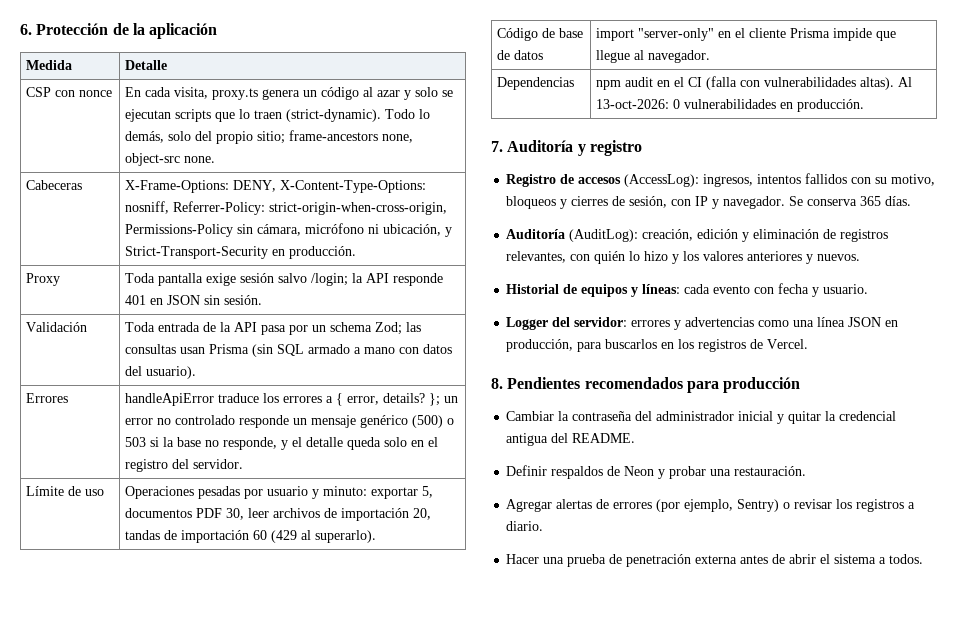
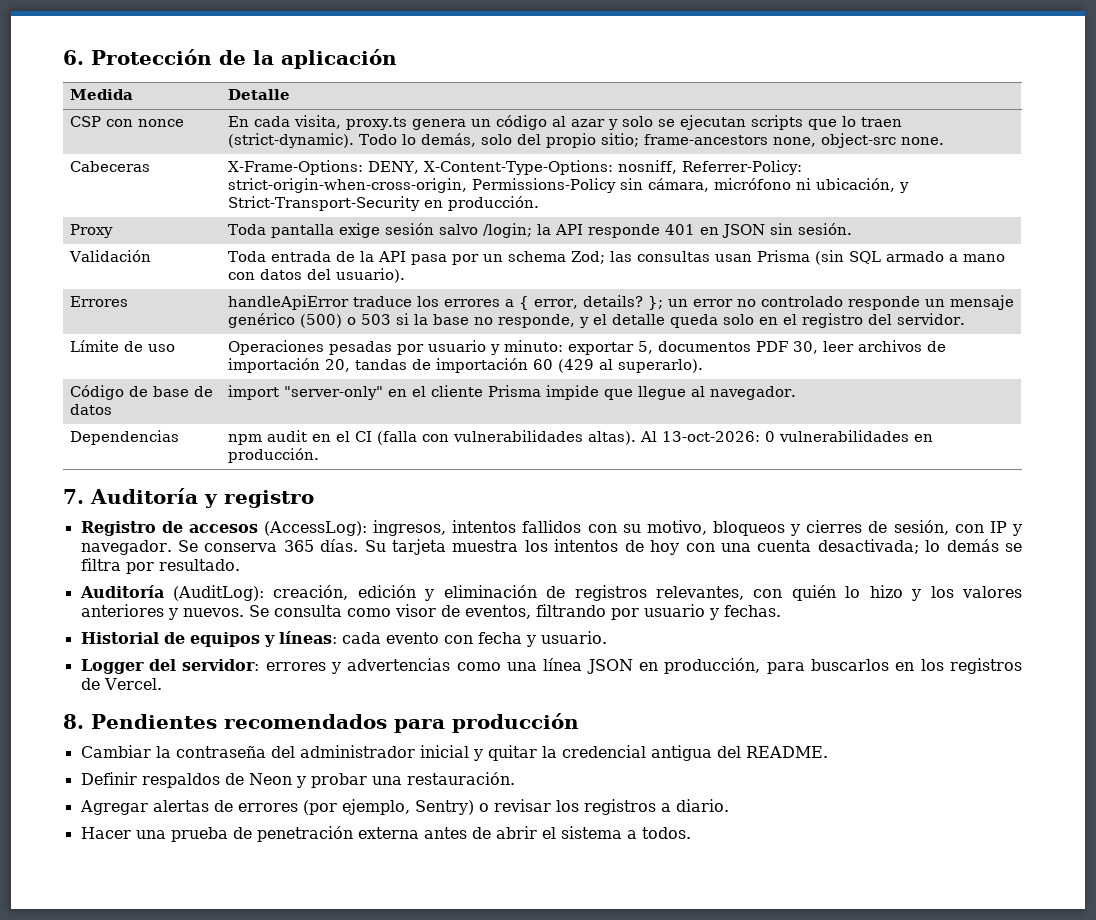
(912, 201) none -> [364,539,1023,555] [80,558,240,574] Su tarjeta muestra los intentos de hoy con una cuenta desactivada; lo demás se filtra por resultado.
(861, 257) none -> [248,604,781,620] Se consulta como visor de eventos, filtrando por usuario y fechas.

